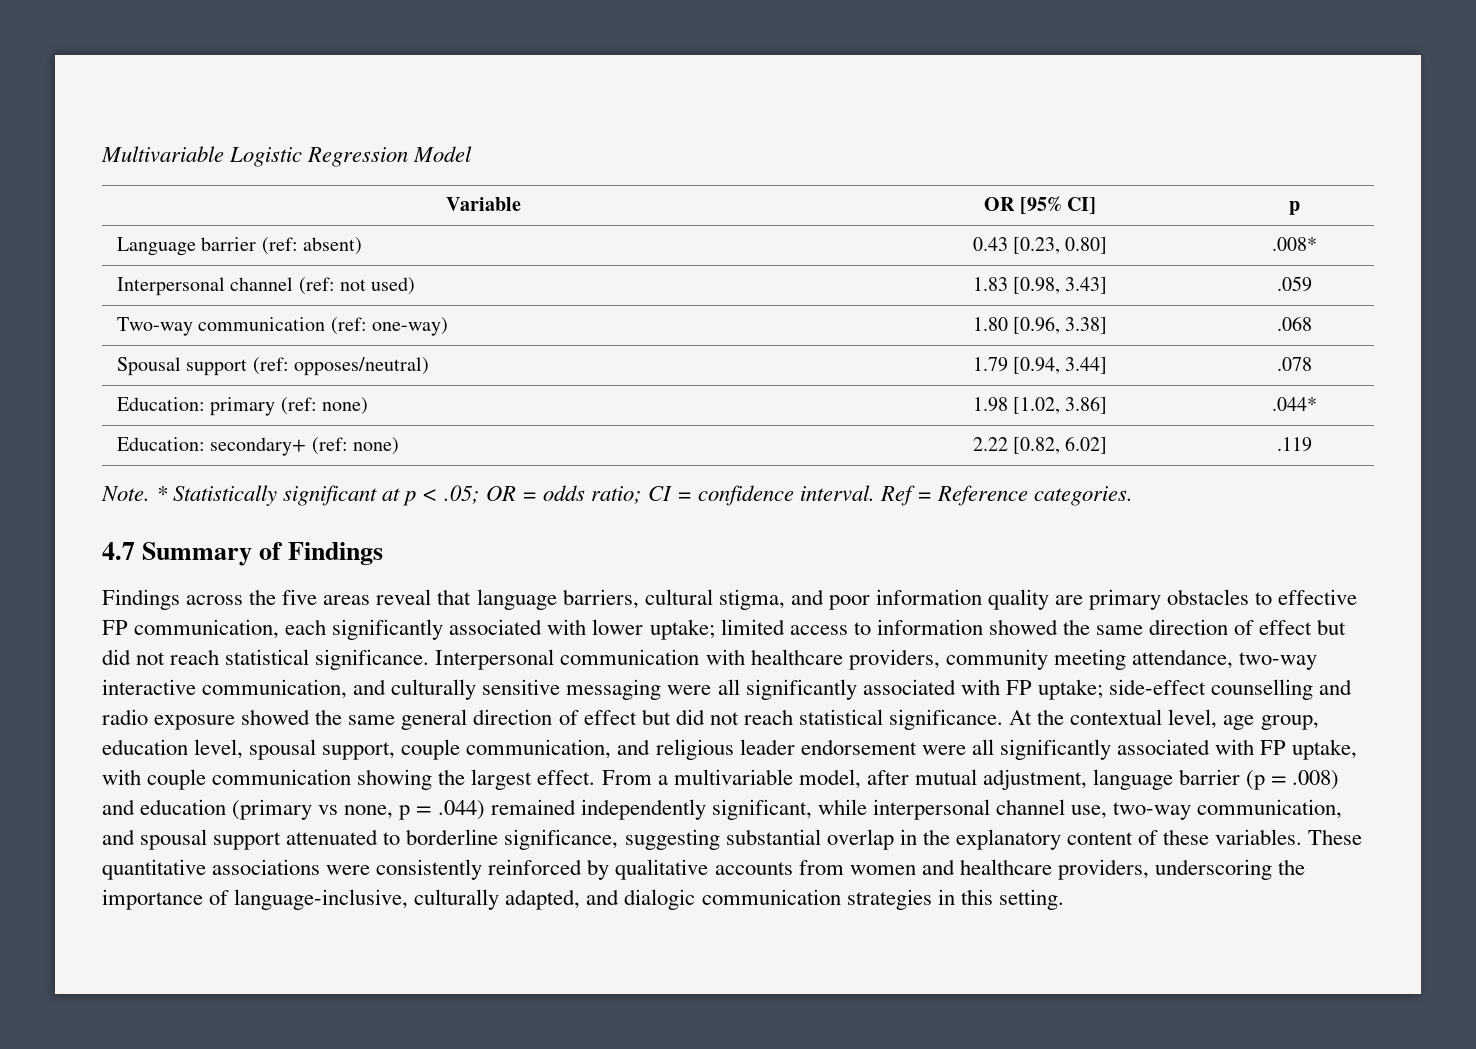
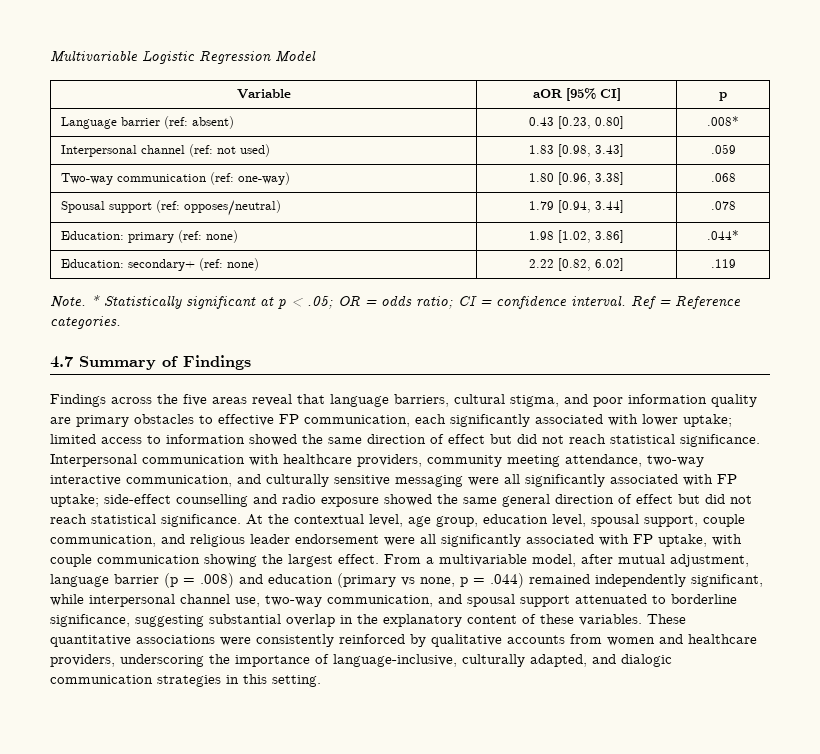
[984,197,1016,211] OR -> [532,89,563,98] aOR

